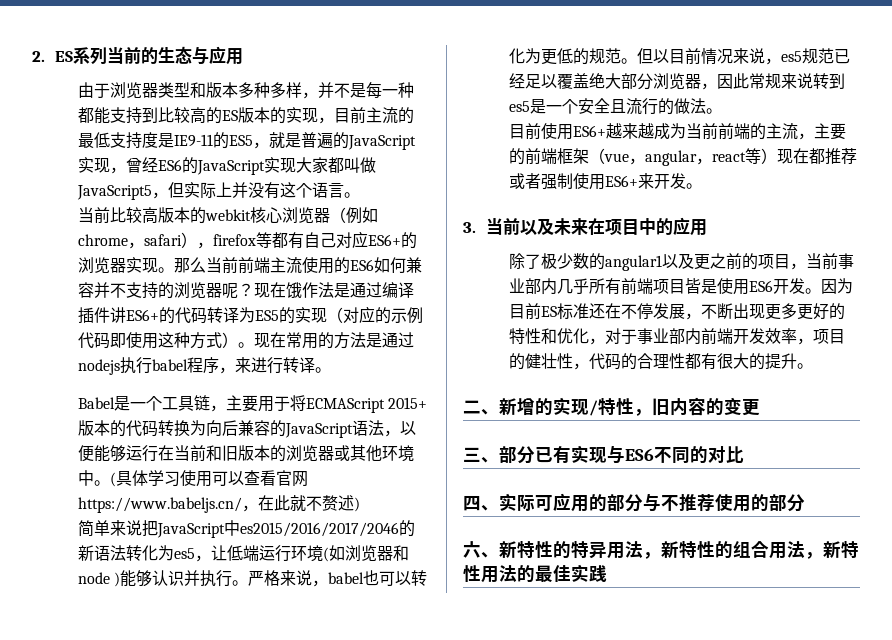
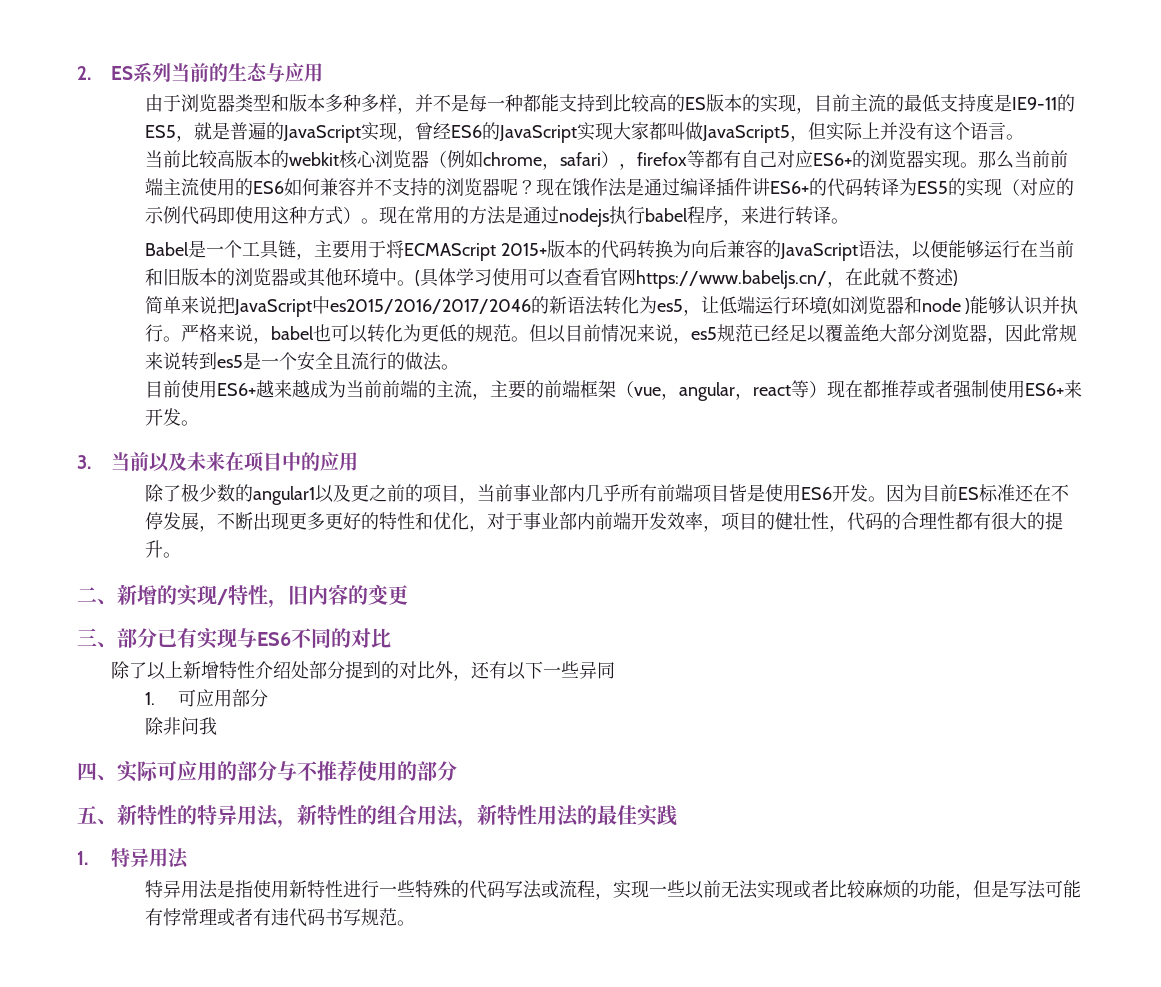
(744, 454) none -> [110,661,615,681] [144,689,269,707] [144,717,217,735] // 除了以上新增特性介绍处部分提到的对比外，还有以下一些异同 // 1.可应用部分 // 除非问我
[463,541,481,558] 六 -> [77,806,97,824] 五
(607, 573) none -> [77,848,189,869] [144,879,1081,900] [144,908,415,927] // 1.特异用法 // 特异用法是指使用新特性进行一些特殊的代码写法或流程，实现一些以前无法实现或者比较麻烦的功能，但是写法可能有悖常理或者有违代码书写规范。

